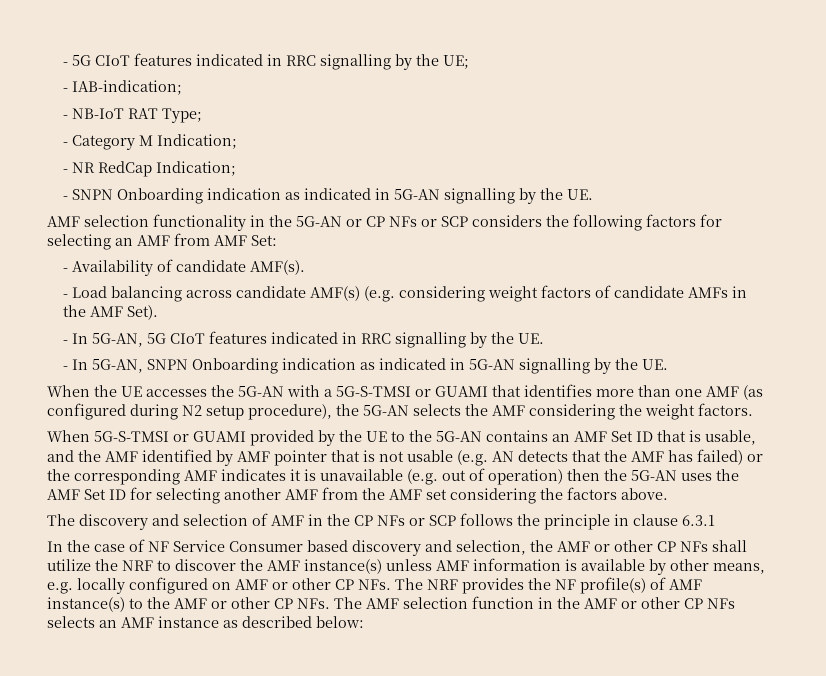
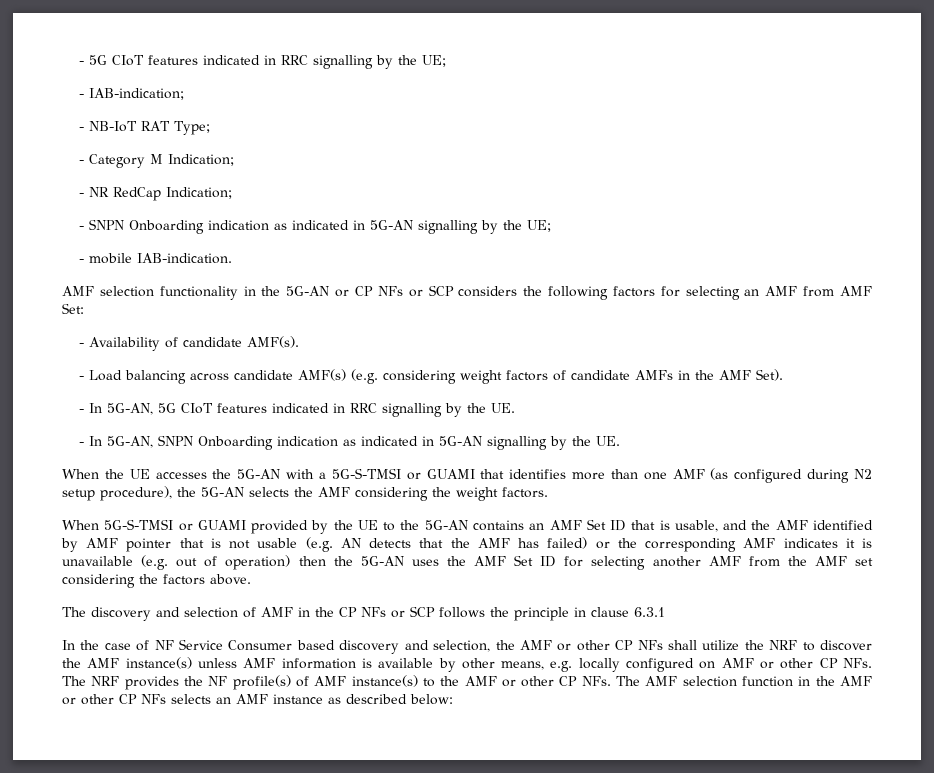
[567,189,594,200] UE. -> [526,220,551,232] [78,253,232,264] UE; // - mobile IAB-indication.

